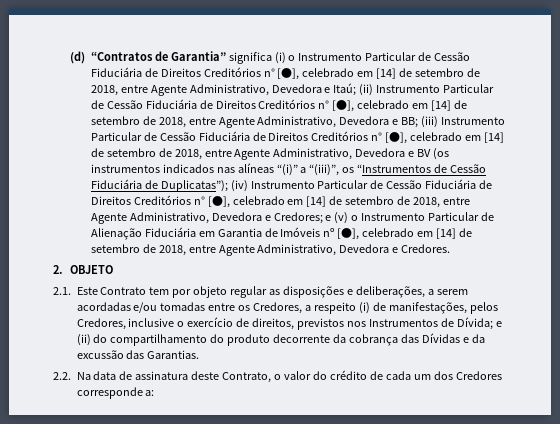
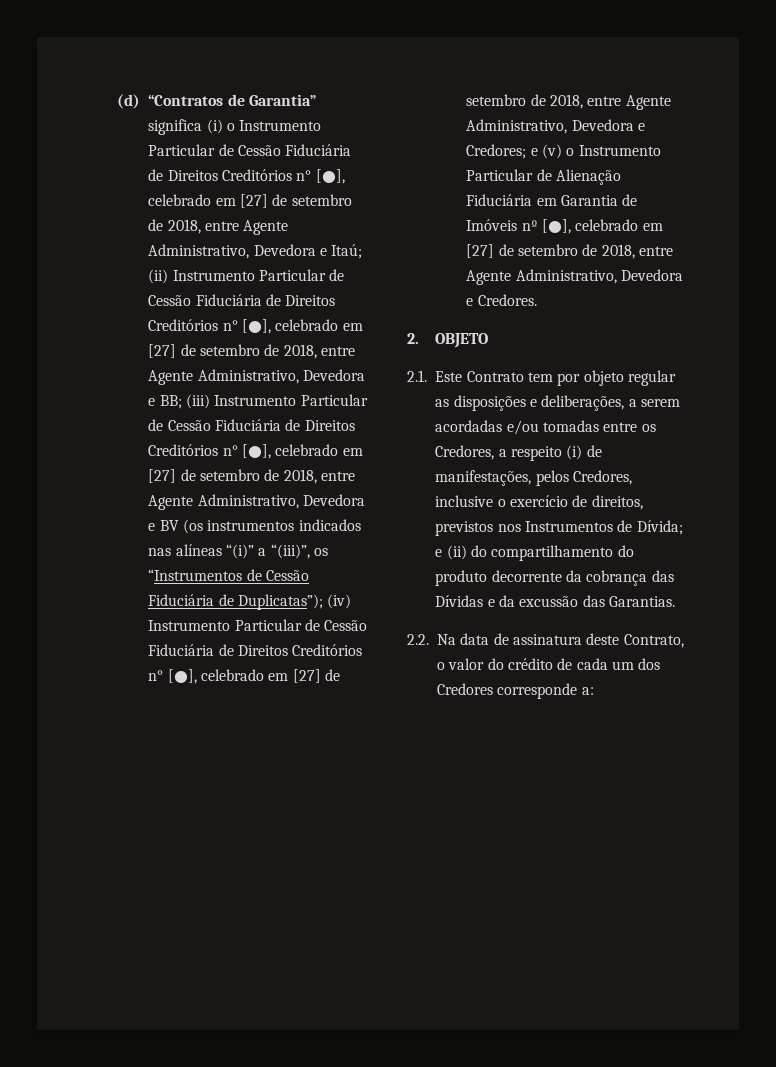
[376,68,397,79] [14] -> [239,194,268,208] [27]
[431,100,452,111] [14] -> [148,344,177,358] [27]
[484,132,505,143] [14] -> [148,469,177,483] [27]
[306,196,327,207] [14] -> [292,669,321,683] [27]
[436,228,457,239] [14] -> [466,244,495,258] [27]

